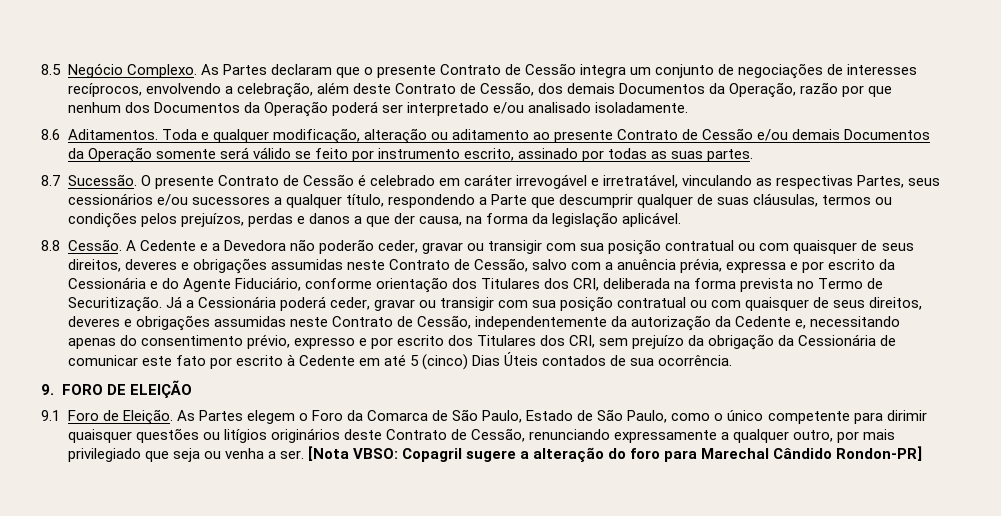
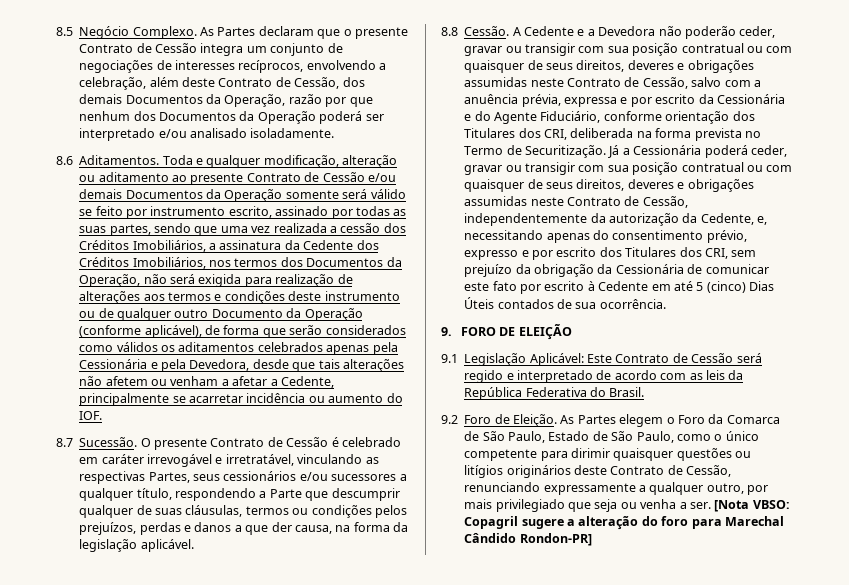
[707,149,754,162] partes. -> [109,223,406,236] [79,240,379,252] [79,257,402,269] [79,274,353,287] [79,291,400,304] [79,308,363,321] [79,325,406,338] [79,342,398,355] [79,359,404,372] [79,376,334,388] [79,393,403,406] [79,411,103,420] partes, sendo que uma vez realizada a cessão dos Créditos Imobiliários, a assinatura da Cedente dos Créditos Imobiliários, nos termos dos Documentos da Operação, não será exigida para realização de alterações aos termos e condições deste instrumento ou de qualquer outro Documento da Operação (conforme aplicável), de forma que serão considerados como válidos os aditamentos celebrados apenas pela Cessionária e pela Devedora, desde que tais alterações não afetem ou venham a afetar a Cedente, principalmente se acarretar incidência ou aumento do IOF.
[735,316,792,327] Cedente -> [700,213,754,225] Cedente,
(60, 415) none -> [464,353,762,366] [464,370,744,383] [464,387,645,400] [441,415,458,424] Legislação Aplicável: Este Contrato de Cessão será regido e interpretado de acordo com as leis da República Federativa do Brasil. // 9.2

